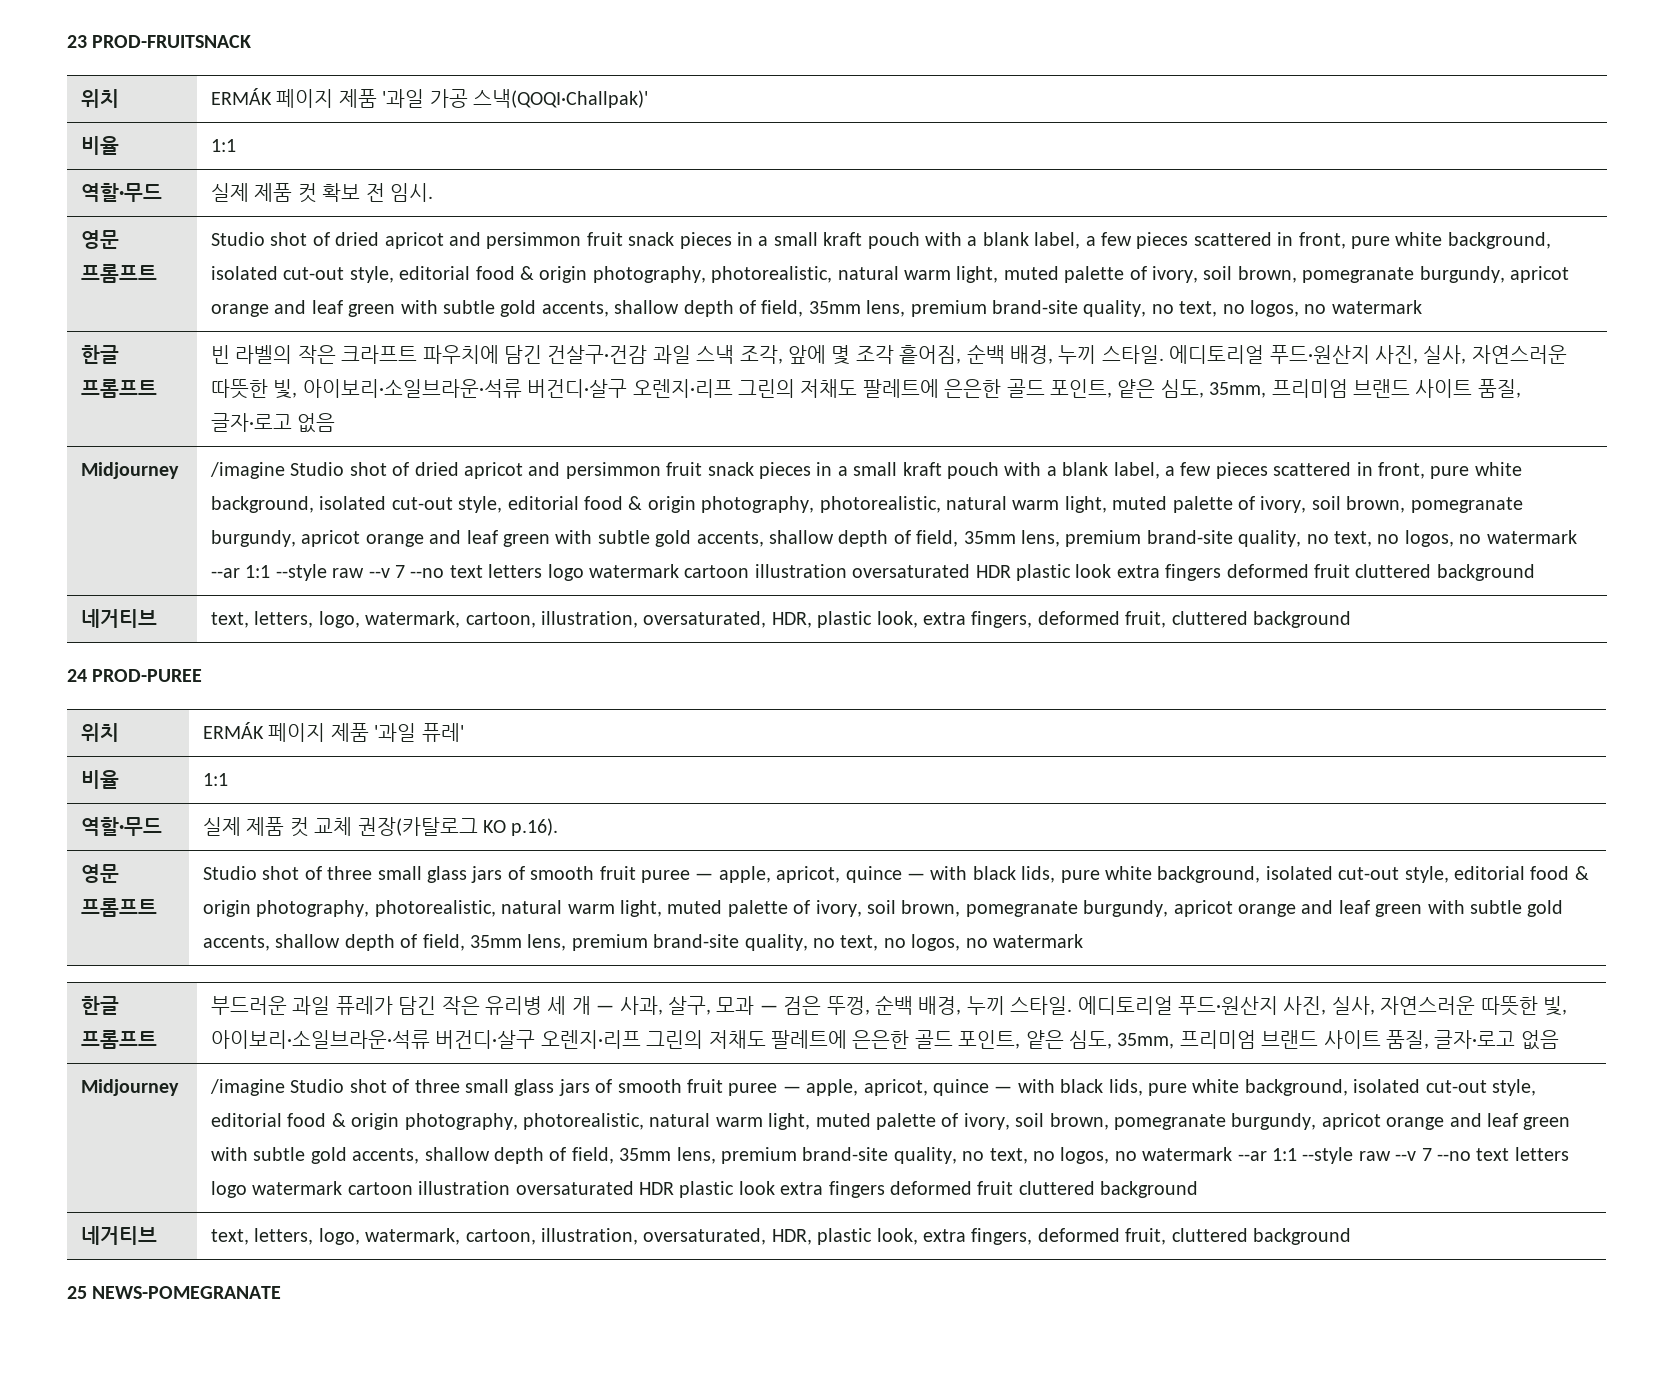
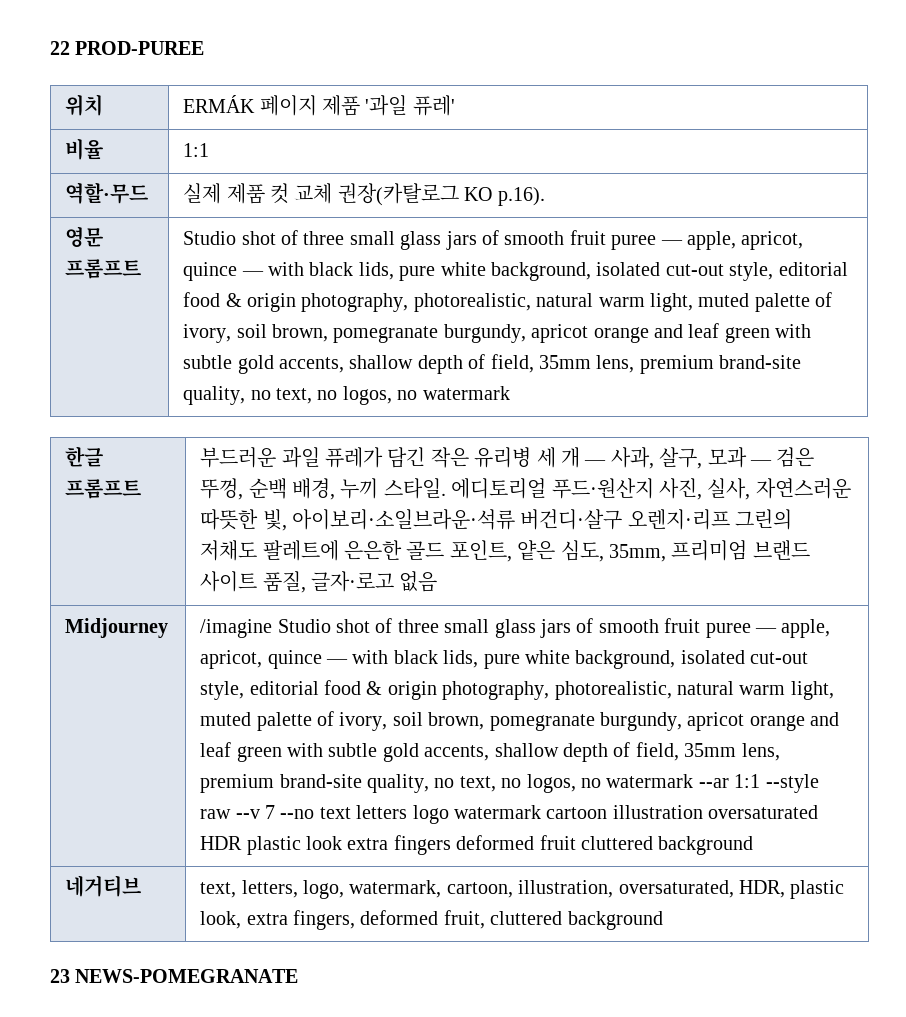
[67,35,252,48] [80,89,119,108] [210,88,648,108] [80,136,119,155] [210,139,236,152] [80,183,162,202] [210,183,433,203] [80,230,119,249] [80,264,157,283] [210,232,1551,249] [210,266,1569,283] [210,300,1422,317] [80,345,119,364] [80,379,157,398] [210,344,1567,365] [210,379,1521,399] [210,413,336,433] [80,462,179,479] [209,462,1522,479] [210,496,1523,513] [210,530,1577,547] [210,564,1535,581] [80,609,157,628] [210,611,1351,628] [67,669,87,682] 23 PROD-FRUITSNACK // 위치 | ERMÁK 페이지 제품 '과일 가공 스낵(QOQI·Challpak)' // 비율 | 1:1 // 역할·무드 | 실제 제품 컷 확보 전 임시. // 영문 프롬프트 | Studio shot of dried apricot and persimmon fruit snack pieces in a small kraft pouch with a blank label, a few pieces scattered in front, pure white background, isolated cut-out style, editorial food & origin photography, photorealistic, natural warm light, muted palette of ivory, soil brown, pomegranate burgundy, apricot orange and leaf green with subtle gold accents, shallow depth of field, 35mm lens, premium brand-site quality, no text, no logos, no watermark // 한글 프롬프트 | 빈 라벨의 작은 크라프트 파우치에 담긴 건살구·건감 과일 스낵 조각, 앞에 몇 조각 흩어짐, 순백 배경, 누끼 스타일. 에디토리얼 푸드·원산지 사진, 실사, 자연스러운 따뜻한 빛, 아이보리·소일브라운·석류 버건디·살구 오렌지·리프 그린의 저채도 팔레트에 은은한 골드 포인트, 얕은 심도, 35mm, 프리미엄 브랜드 사이트 품질, 글자·로고 없음 // Midjourney | /imagine Studio shot of dried apricot and persimmon fruit snack pieces in a small kraft pouch with a blank label, a few pieces scattered in front, pure white background, isolated cut-out style, editorial food & origin photography, photorealistic, natural warm light, muted palette of ivory, soil brown, pomegranate burgundy, apricot orange and leaf green with subtle gold accents, shallow depth of field, 35mm lens, premium brand-site quality, no text, no logos, no watermark --ar 1:1 --style raw --v 7 --no text letters logo watermark cartoon illustration oversaturated HDR plastic look extra fingers deformed fruit cluttered background // 네거티브 | text, letters, logo, watermark, cartoon, illustration, oversaturated, HDR, plastic look, extra fingers, deformed fruit, cluttered background // 24 -> [50,41,70,55] 22
[67,1286,87,1299] 25 -> [50,969,70,983] 23

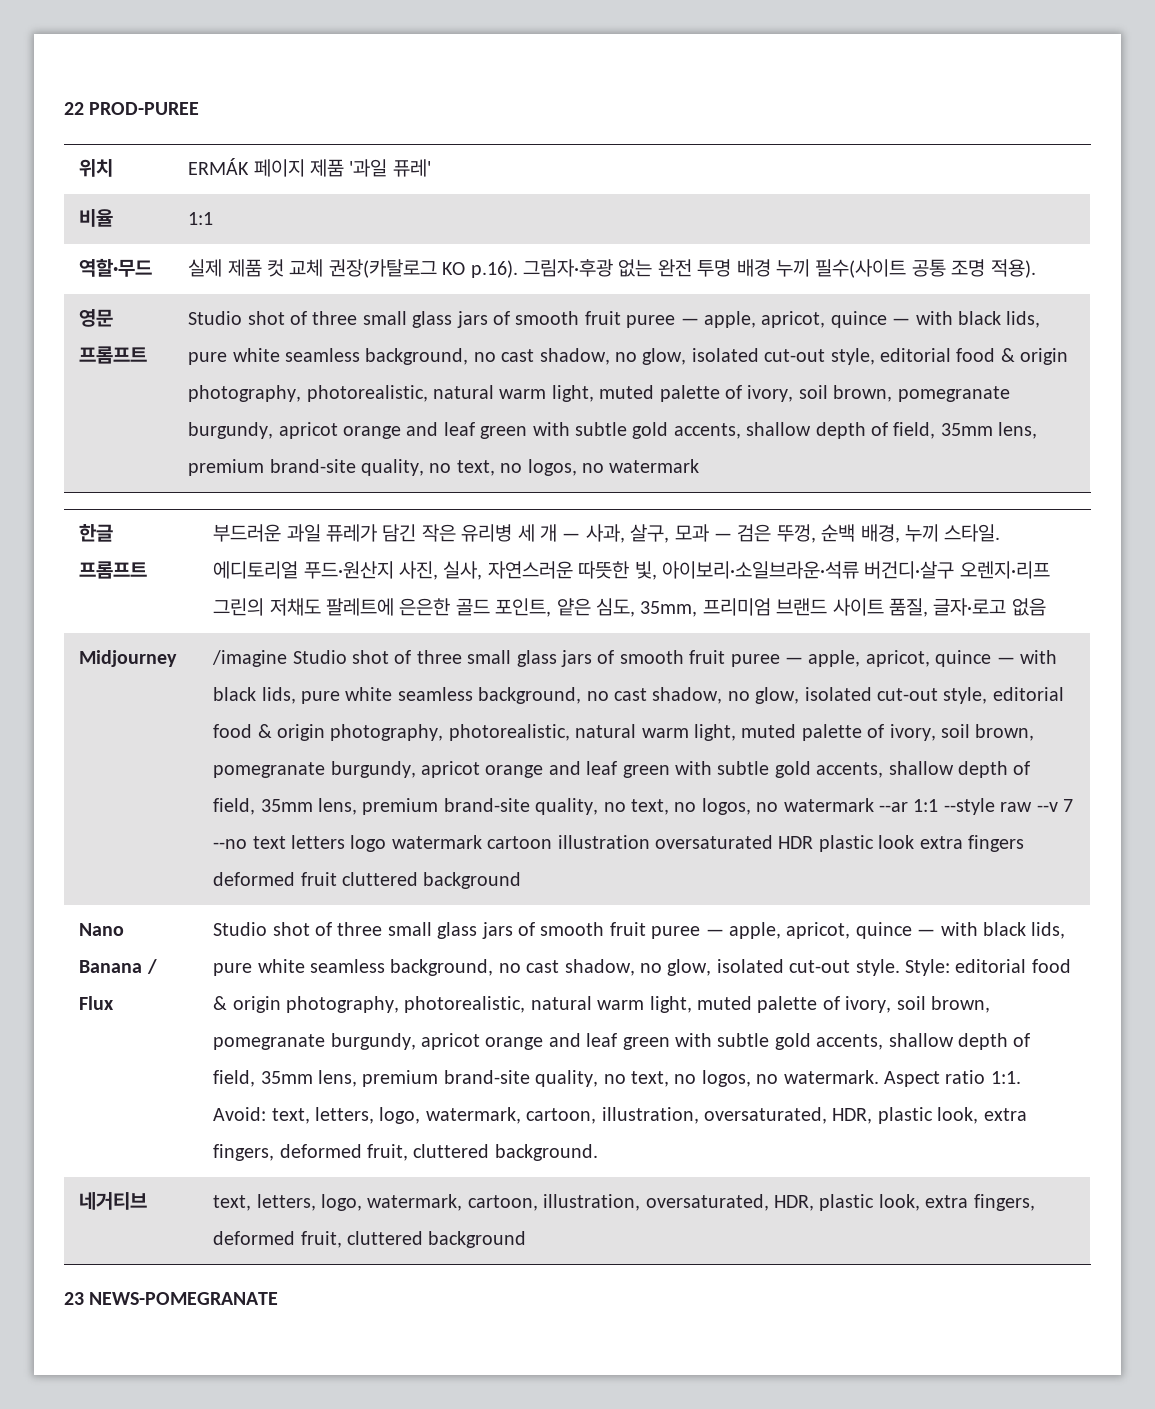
(545, 196) none -> [522,259,1036,278] 그림자·후광 없는 완전 투명 배경 누끼 필수(사이트 공통 조명 적용).
[490,262,591,281] background, -> [284,348,687,365] seamless background, no cast shadow, no glow,
[575,650,676,669] background, -> [397,687,800,704] seamless background, no cast shadow, no glow,
(754, 845) none -> [79,923,125,936] [79,959,157,974] [79,996,115,1010] [213,922,1066,939] [213,959,1071,976] [213,996,990,1013] [213,1033,1031,1050] [213,1070,1021,1087] [213,1107,1027,1124] [213,1144,598,1161] // Nano Banana / Flux | Studio shot of three small glass jars of smooth fruit puree — apple, apricot, quince — with black lids, pure white seamless background, no cast shadow, no glow, isolated cut-out style. Style: editorial food & origin photography, photorealistic, natural warm light, muted palette of ivory, soil brown, pomegranate burgundy, apricot orange and leaf green with subtle gold accents, shallow depth of field, 35mm lens, premium brand-site quality, no text, no logos, no watermark. Aspect ratio 1:1. Avoid: text, letters, logo, watermark, cartoon, illustration, oversaturated, HDR, plastic look, extra fingers, deformed fruit, cluttered background.

